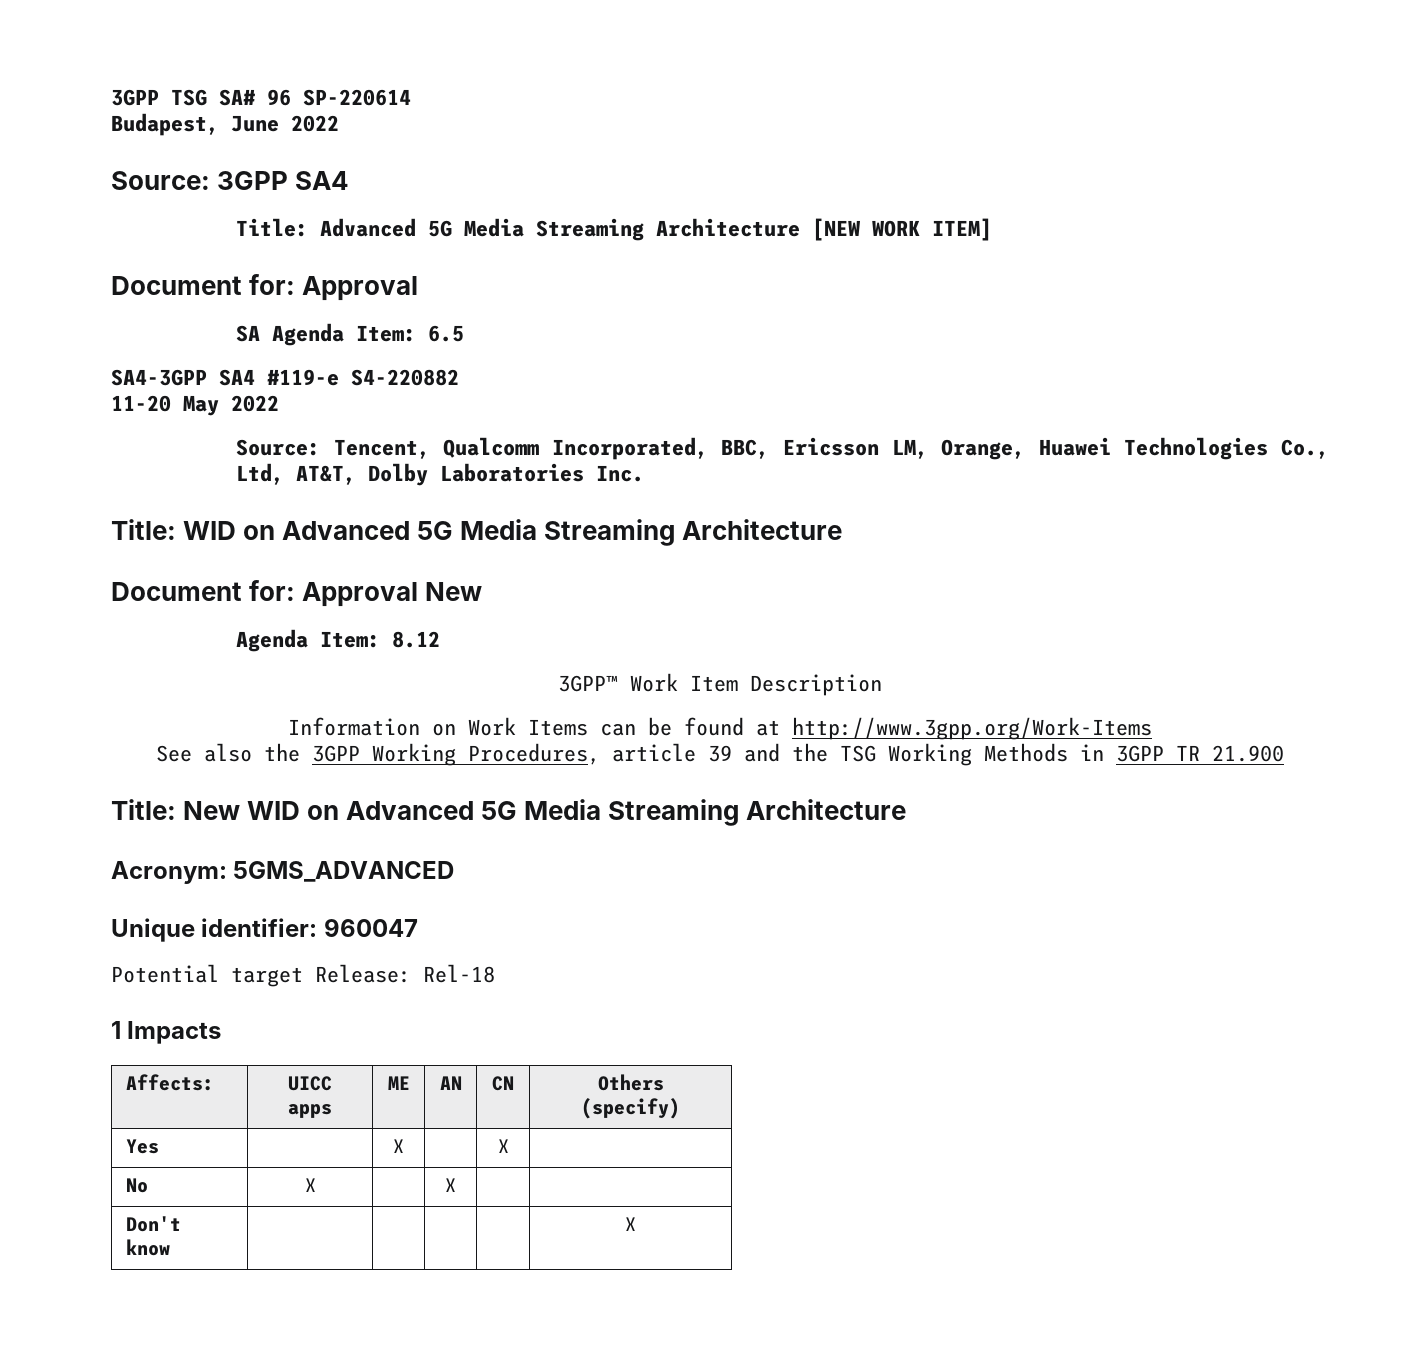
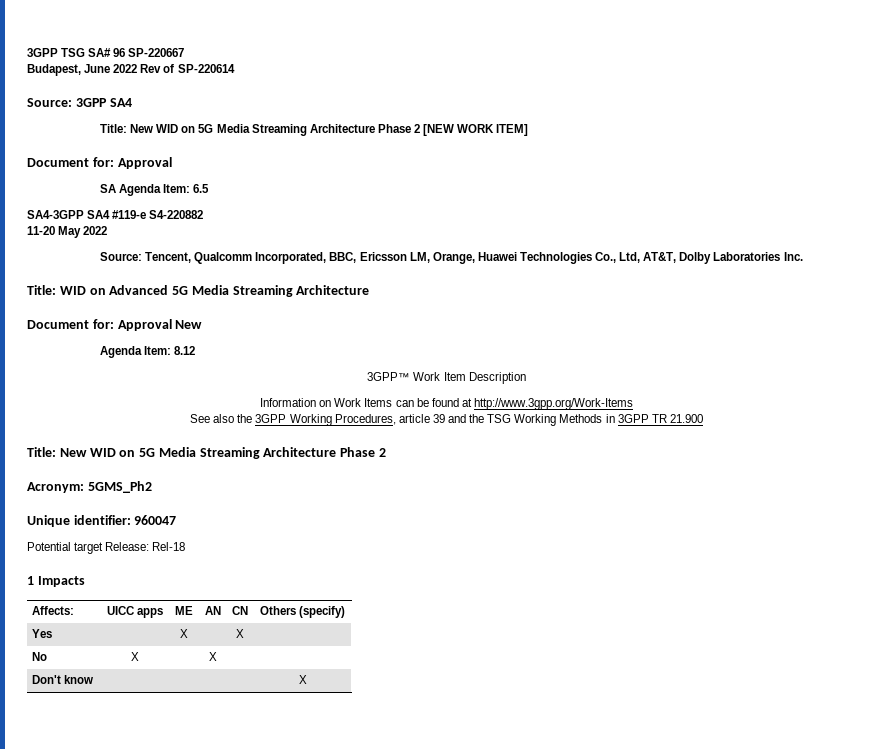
[303,89,411,106] SP-220614 -> [128,48,185,57] SP-220667
(339, 123) none -> [140,64,235,73] Rev of SP-220614
[320,218,801,241] Advanced 5G Media Streaming Architecture -> [130,124,420,136] New WID on 5G Media Streaming Architecture Phase 2
[346,799,907,826] Advanced 5G Media Streaming Architecture -> [139,447,387,459] 5G Media Streaming Architecture Phase 2
[233,861,455,882] 5GMS_ADVANCED -> [87,481,152,493] 5GMS_Ph2

